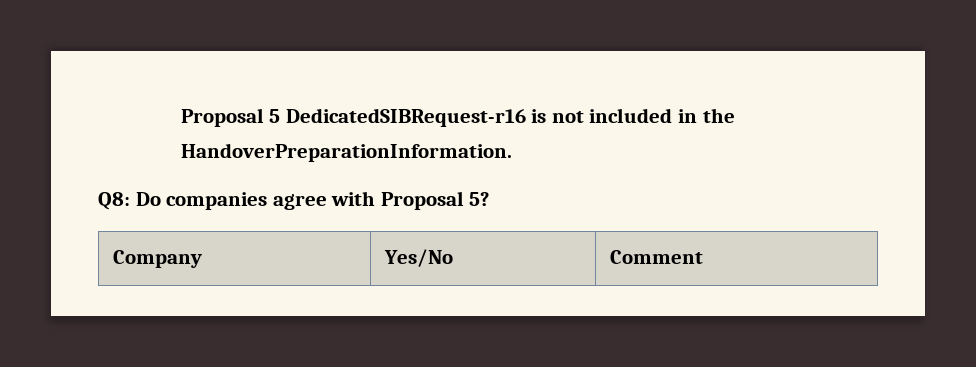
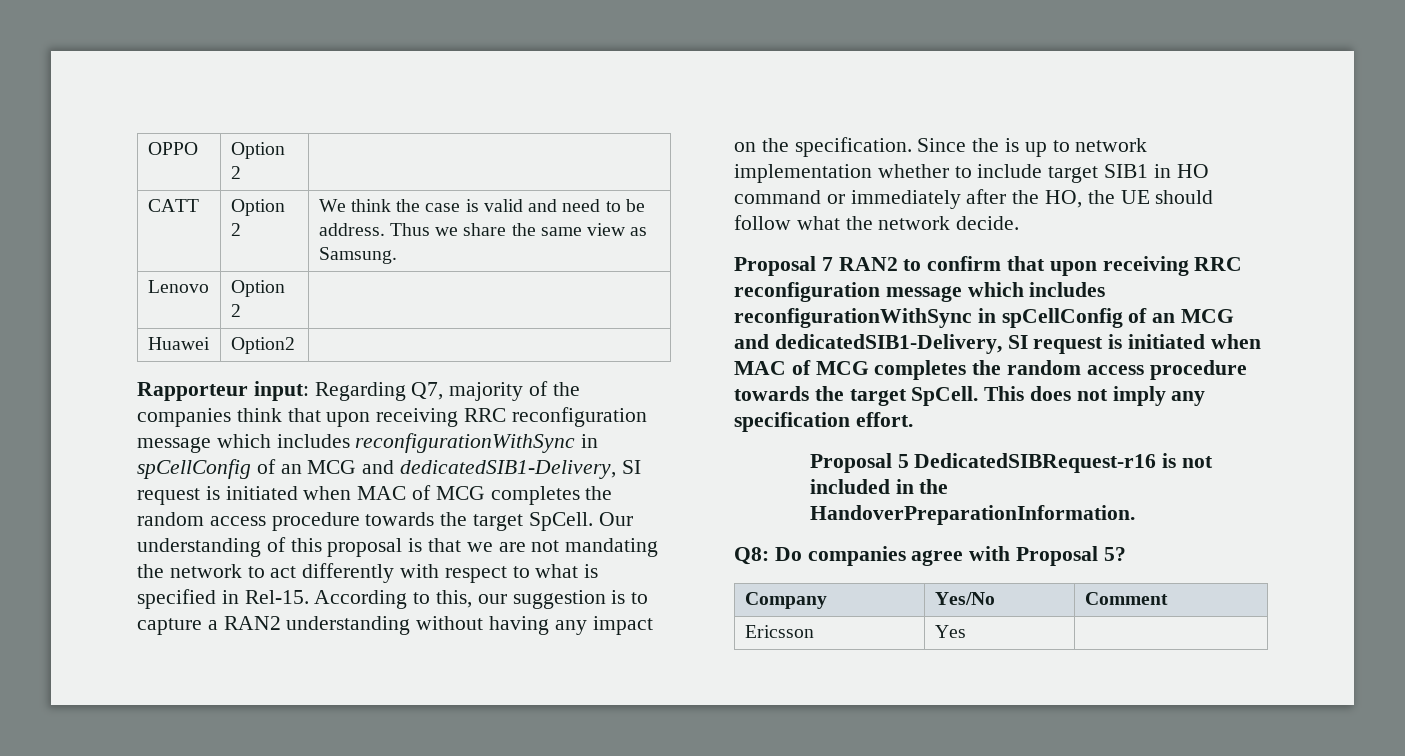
(180, 117) none -> [147,142,198,155] [230,142,285,159] [230,166,241,179] [147,199,199,212] [230,199,285,216] [230,223,241,236] [318,199,645,212] [318,223,648,236] [318,247,397,264] [147,280,209,293] [230,280,285,297] [230,304,241,317] [147,337,210,350] [230,337,295,354] [137,381,580,401] [137,407,647,427] [137,433,599,453] [137,459,641,479] [137,485,613,505] [137,512,633,531] [137,537,659,557] [137,563,599,583] [137,589,649,609] [137,616,653,635] [734,137,1148,157] [734,164,1209,183] [734,189,1214,209] [734,215,1020,230] [734,256,1243,276] [734,282,1106,302] [734,308,1235,328] [734,334,1261,354] [734,360,1247,380] [734,386,1206,406] [734,412,913,432] OPPO | Option 2 | // CATT | Option 2 | We think the case is valid and need to be address. Thus we share the same view as Samsung. // Lenovo | Option 2 | // Huawei | Option2 | // Rapporteur input: Regarding Q7, majority of the companies think that upon receiving RRC reconfiguration message which includes reconfigurationWithSync in spCellConfig of an MCG and dedicatedSIB1-Delivery, SI request is initiated when MAC of MCG completes the random access procedure towards the target SpCell. Our understanding of this proposal is that we are not mandating the network to act differently with respect to what is specified in Rel-15. According to this, our suggestion is to capture a RAN2 understanding without having any impact on the specification. Since the is up to network implementation whether to include target SIB1 in HO command or immediately after the HO, the UE should follow what the network decide. // Proposal 7 RAN2 to confirm that upon receiving RRC reconfiguration message which includes reconfigurationWithSync in spCellConfig of an MCG and dedicatedSIB1-Delivery, SI request is initiated when MAC of MCG completes the random access procedure towards the target SpCell. This does not imply any specification effort. //
(703, 257) none -> [744,625,814,638] [934,625,966,638] // Ericsson | Yes |

